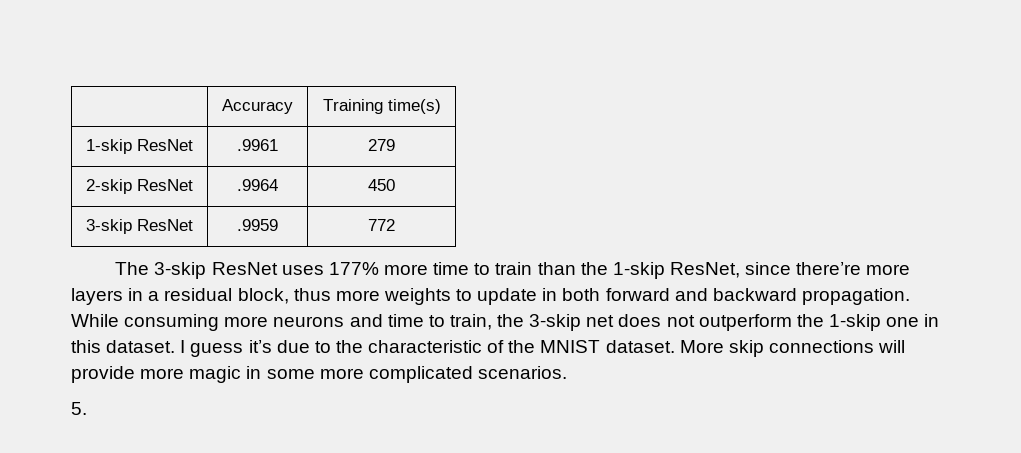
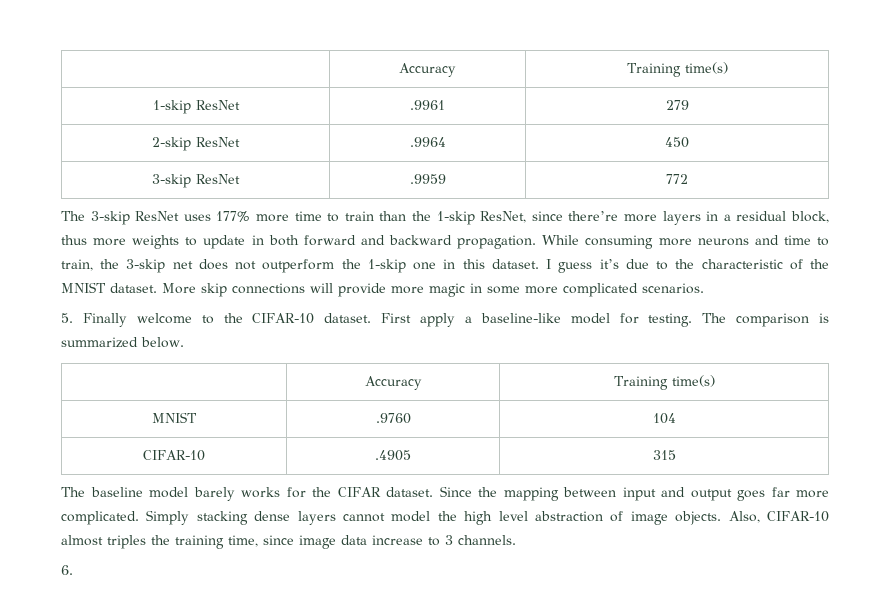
(87, 408) none -> [82,313,829,327] [61,337,184,348] [364,376,422,390] [613,375,715,390] [152,412,197,423] [375,413,411,424] [652,413,676,424] [143,450,205,461] [375,450,411,461] [652,450,676,460] [61,486,829,501] [61,510,829,525] [61,535,516,549] [61,565,73,575] Finally welcome to the CIFAR-10 dataset. First apply a baseline-like model for testing. The comparison is summarized below. // | Accuracy | Training time(s) // MNIST | .9760 | 104 // CIFAR-10 | .4905 | 315 // The baseline model barely works for the CIFAR dataset. Since the mapping between input and output goes far more complicated. Simply stacking dense layers cannot model the high level abstraction of image objects. Also, CIFAR-10 almost triples the training time, since image data increase to 3 channels. // 6.

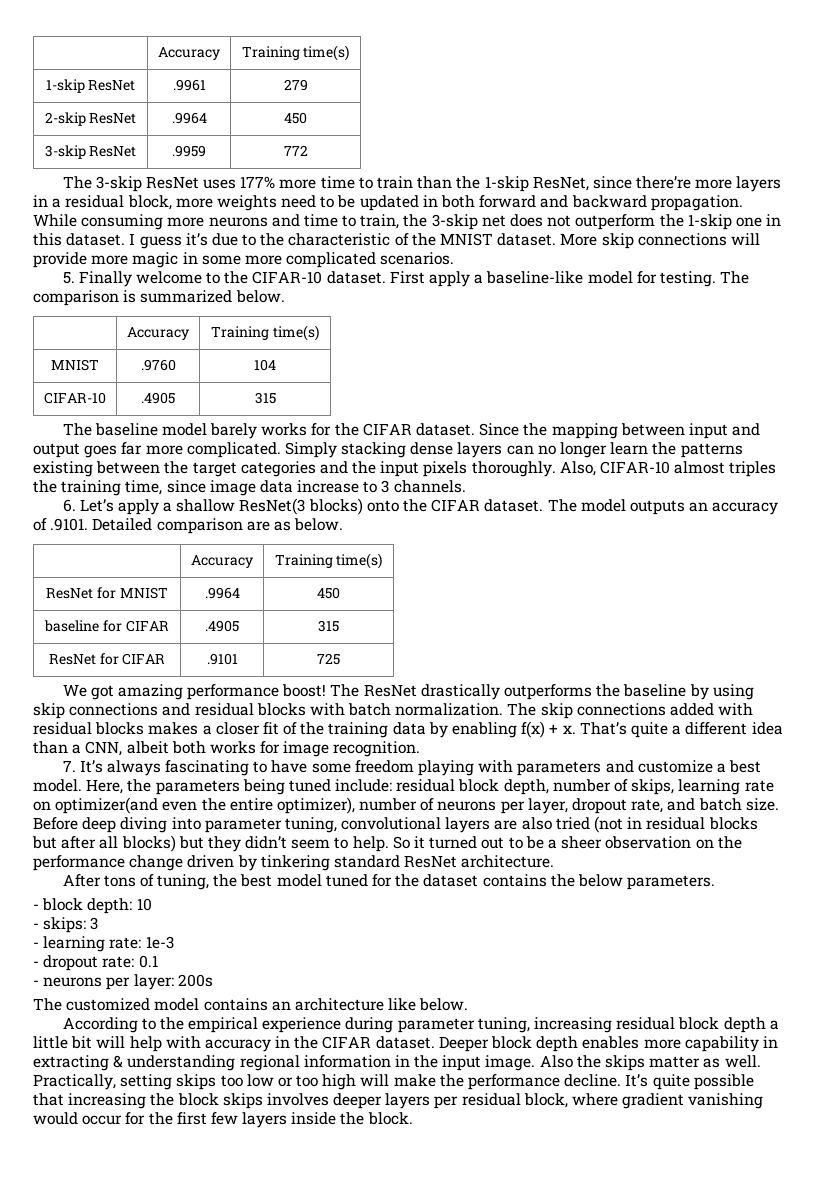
[61,235,87,245] thus -> (172, 202) none
[185,235,246,249] to update -> [281,195,419,211] need to be updated
[343,511,722,525] cannot model the high level abstraction of image objects. -> [506,442,743,458] [33,461,556,477] can no longer learn the patterns existing between the target categories and the input pixels thoroughly.
(73, 570) none -> [79,498,779,515] [33,518,344,534] [191,555,253,568] [274,553,383,569] [46,587,168,599] [204,587,240,599] [317,587,340,599] [44,620,169,632] [205,620,239,632] [318,620,339,632] [48,653,166,665] [206,653,238,665] [317,653,340,665] [62,684,754,700] [33,703,754,719] [33,721,783,738] [33,741,421,757] [62,760,762,776] [33,779,774,795] [33,797,779,814] [33,816,758,833] [32,835,742,852] [33,855,555,871] [62,874,716,890] [33,898,152,914] [33,917,99,933] [33,936,174,952] [33,955,158,971] [33,974,213,990] [33,998,469,1011] [62,1017,779,1033] [33,1036,778,1052] [33,1055,761,1071] [33,1074,754,1090] [33,1093,764,1109] [33,1112,413,1128] Let’s apply a shallow ResNet(3 blocks) onto the CIFAR dataset. The model outputs an accuracy of .9101. Detailed comparison are as below. // | Accuracy | Training time(s) // ResNet for MNIST | .9964 | 450 // baseline for CIFAR | .4905 | 315 // ResNet for CIFAR | .9101 | 725 // We got amazing performance boost! The ResNet drastically outperforms the baseline by using skip connections and residual blocks with batch normalization. The skip connections added with residual blocks makes a closer fit of the training data by enabling f(x) + x. That’s quite a different idea than a CNN, albeit both works for image recognition. // 7. It’s always fascinating to have some freedom playing with parameters and customize a best model. Here, the parameters being tuned include: residual block depth, number of skips, learning rate on optimizer(and even the entire optimizer), number of neurons per layer, dropout rate, and batch size. Before deep diving into parameter tuning, convolutional layers are also tried (not in residual blocks but after all blocks) but they didn’t seem to help. So it turned out to be a sheer observation on the performance change driven by tinkering standard ResNet architecture. // After tons of tuning, the best model tuned for the dataset contains the below parameters. // - block depth: 10 // - skips: 3 // - learning rate: 1e-3 // - dropout rate: 0.1 // - neurons per layer: 200s // The customized model contains an architecture like below. // According to the empirical experience during parameter tuning, increasing residual block depth a little bit will help with accuracy in the CIFAR dataset. Deeper block depth enables more capability in extracting & understanding regional information in the input image. Also the skips matter as well. Practically, setting skips too low or too high will make the performance decline. It’s quite possible that increasing the block skips involves deeper layers per residual block, where gradient vanishing would occur for the first few layers inside the block.

